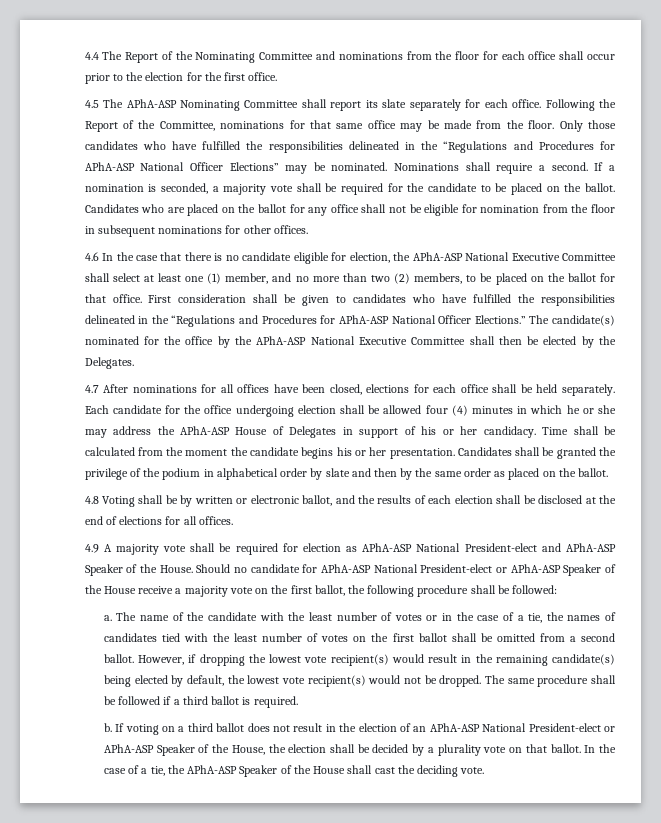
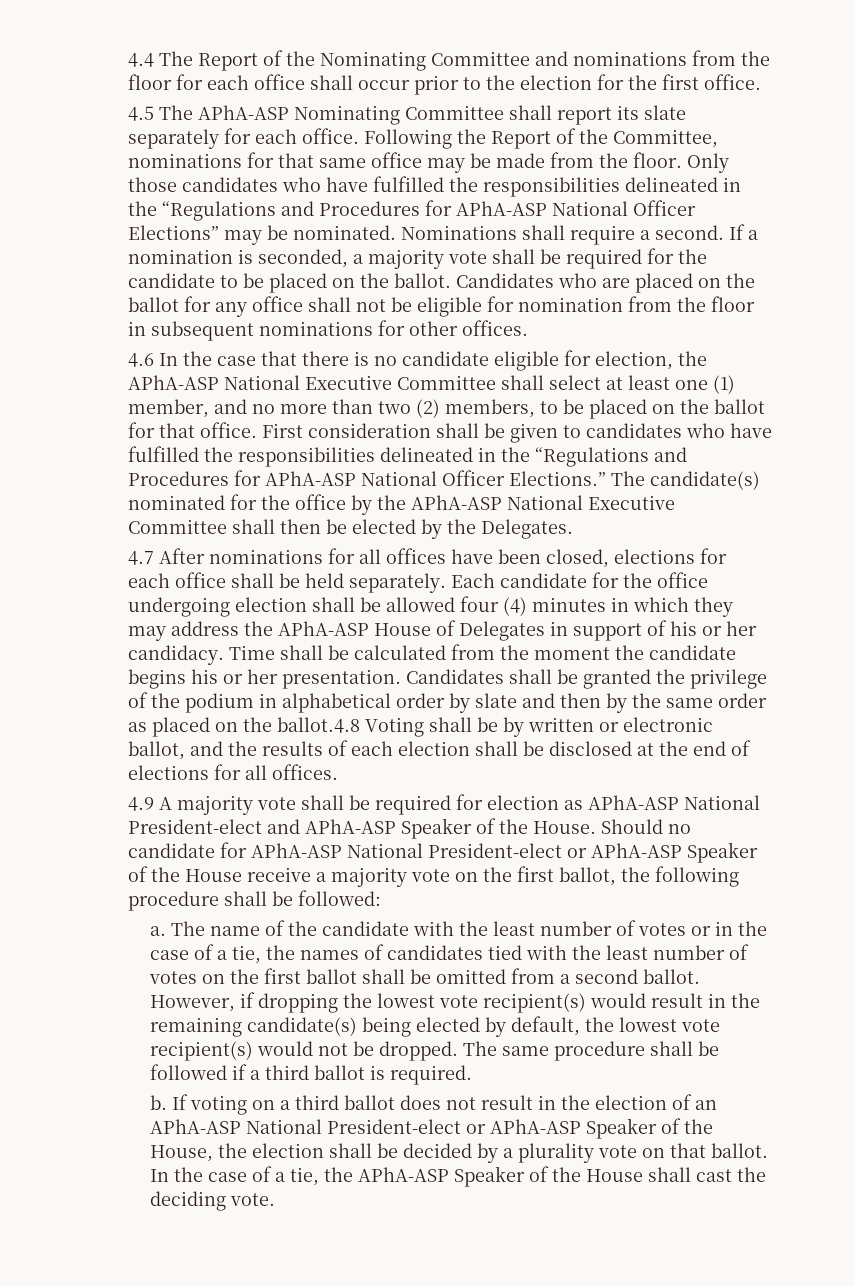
[566,405,617,414] he or she -> [693,597,733,617] they
[578,468,609,477] [84,496,99,504] ballot. // 4.8 -> [276,717,360,733] ballot.4.8

